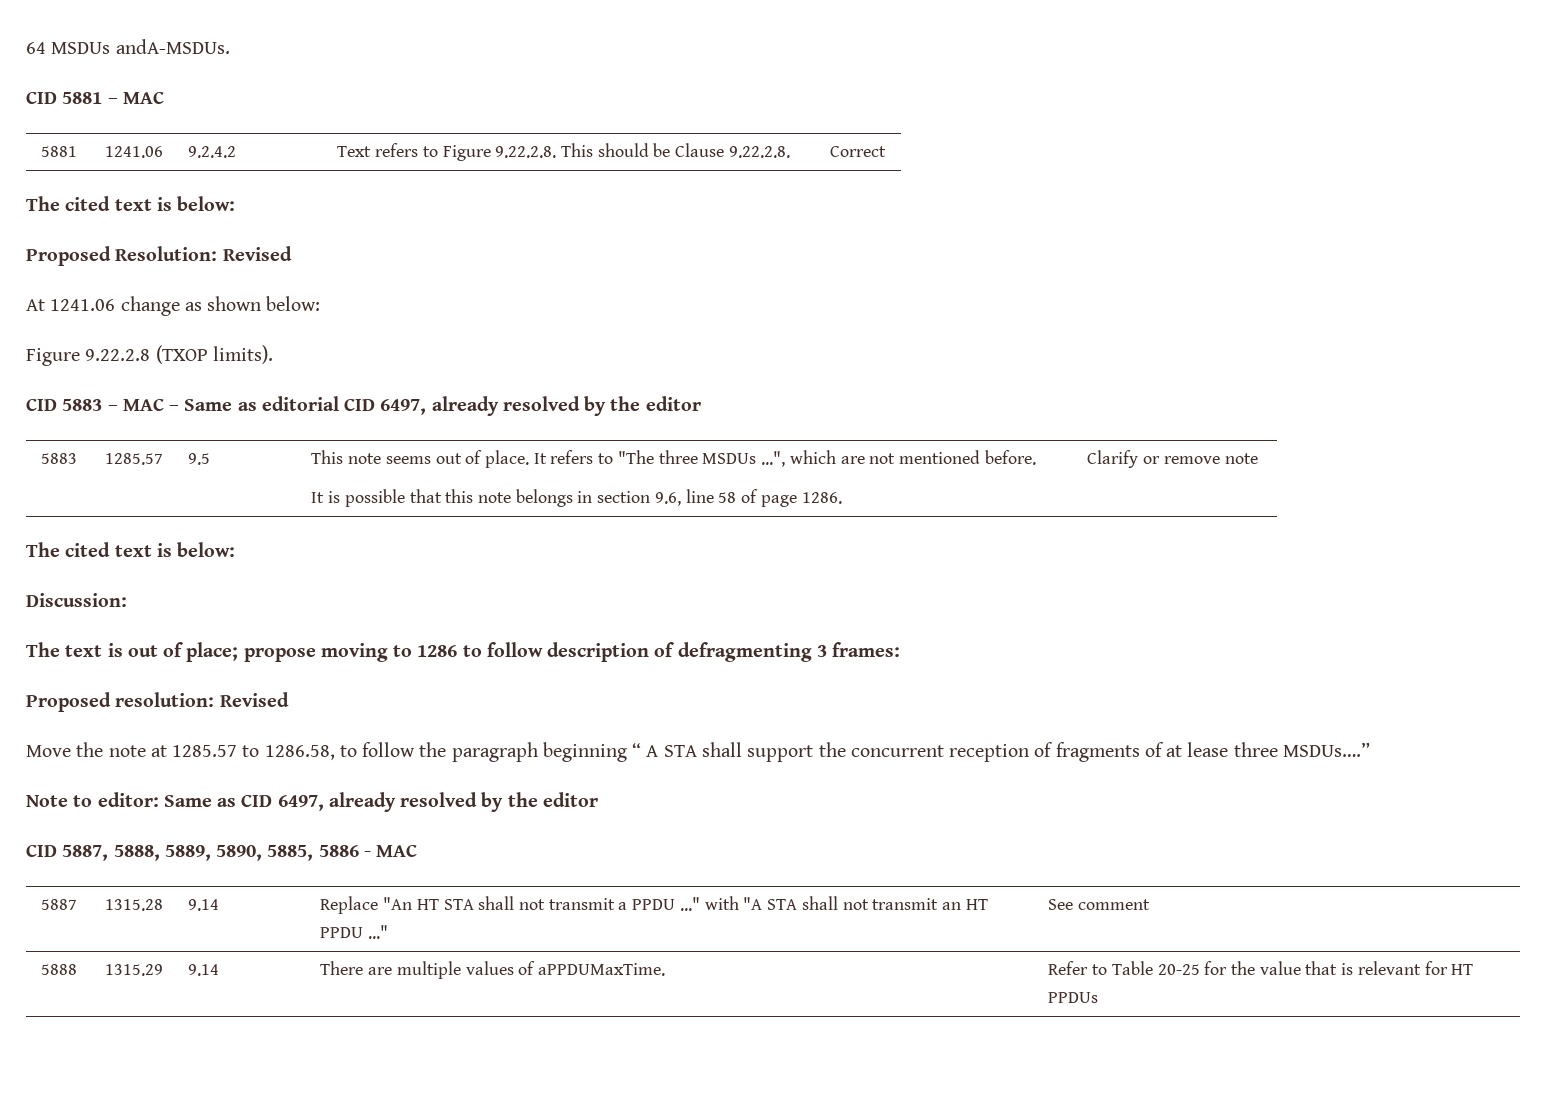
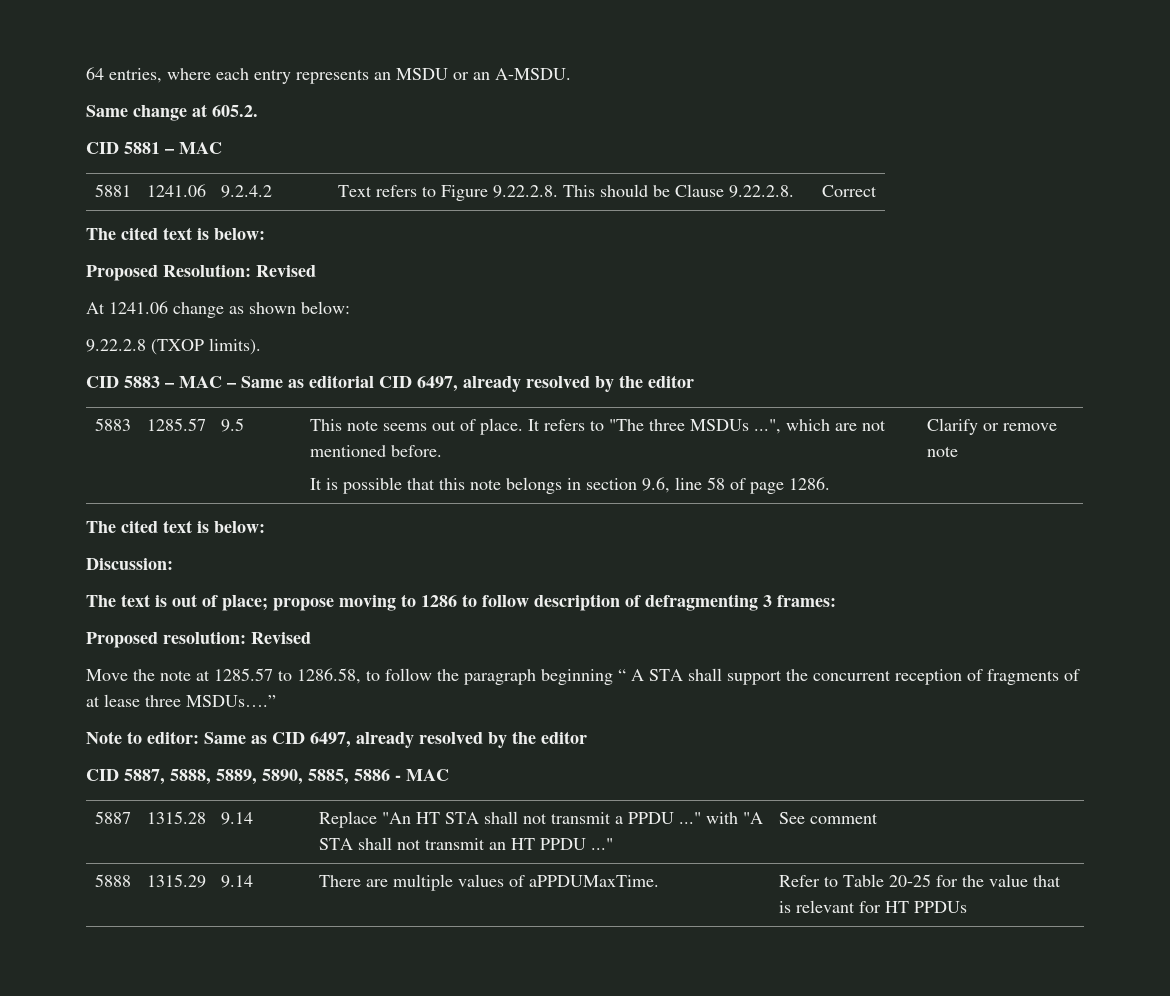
[51,39,230,54] MSDUs andA-MSDUs. -> [109,68,571,84] [86,104,258,121] entries, where each entry represents an MSDU or an A-MSDU. // Same change at 605.2.
[26,348,80,366] Figure -> (350, 307) none

